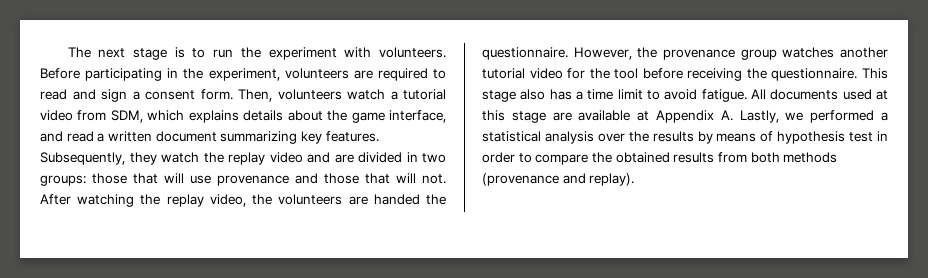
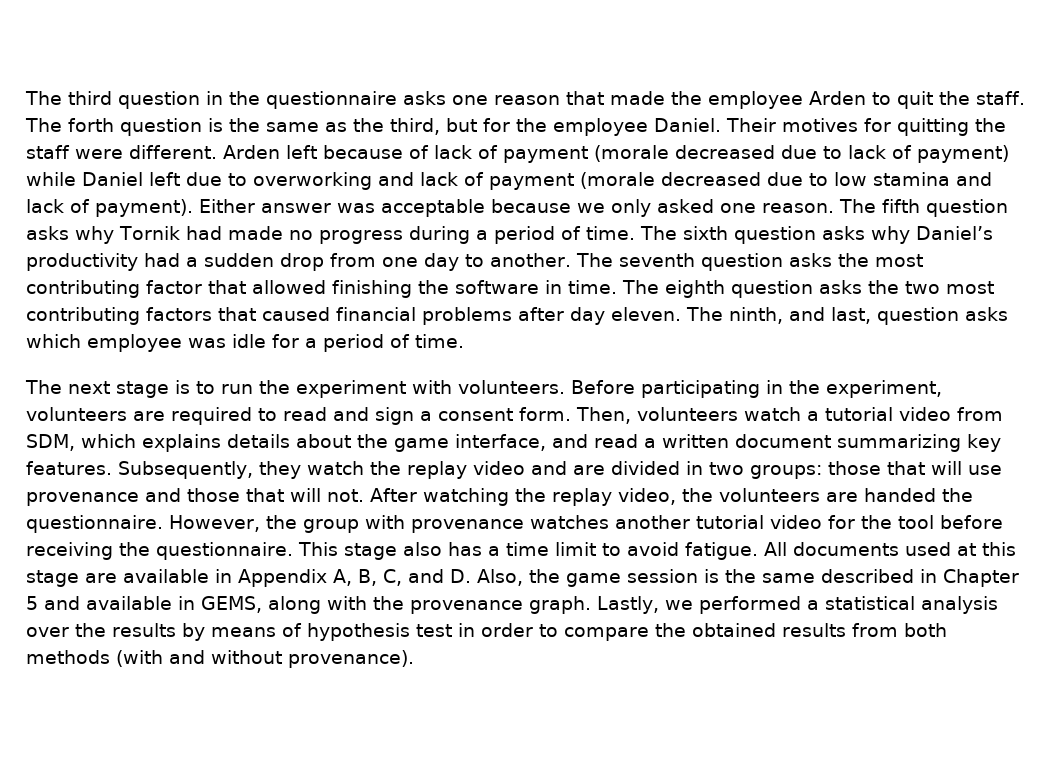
[67,47,91,58] The -> [25,91,1025,109] [25,118,1006,136] [26,145,1009,163] [26,172,992,190] [26,199,1008,217] [26,226,993,244] [26,253,923,271] [26,280,994,298] [26,307,1008,325] [26,334,464,352] [25,380,62,394] The third question in the questionnaire asks one reason that made the employee Arden to quit the staff. The forth question is the same as the third, but for the employee Daniel. Their motives for quitting the staff were different. Arden left because of lack of payment (morale decreased due to lack of payment) while Daniel left due to overworking and lack of payment (morale decreased due to low stamina and lack of payment). Either answer was acceptable because we only asked one reason. The fifth question asks why Tornik had made no progress during a period of time. The sixth question asks why Daniel’s productivity had a sudden drop from one day to another. The seventh question asks the most contributing factor that allowed finishing the software in time. The eighth question asks the two most contributing factors that caused financial problems after day eleven. The ninth, and last, question asks which employee was idle for a period of time. // The
[663,49,777,60] provenance group -> [303,515,524,533] group with provenance
[637,110,733,123] at Appendix A. -> [215,569,1019,587] [26,596,591,614] in Appendix A, B, C, and D. Also, the game session is the same described in Chapter 5 and available in GEMS, along with the provenance graph.
[482,173,635,186] (provenance and replay). -> [116,650,414,668] (with and without provenance).

